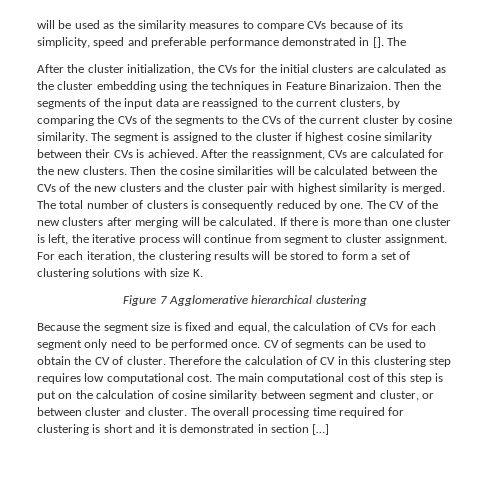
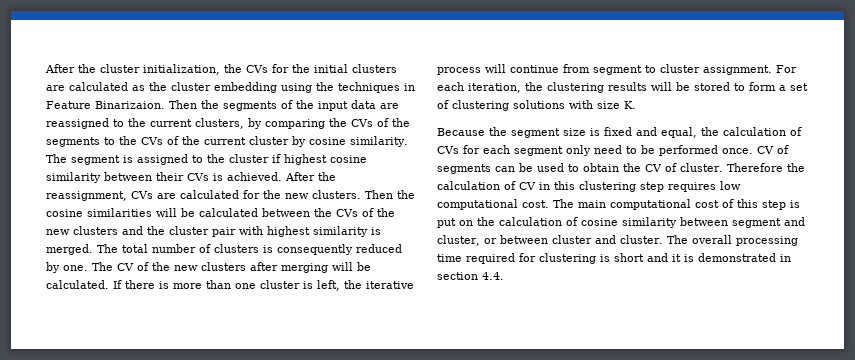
[37,20,403,31] [37,37,406,48] will be used as the similarity measures to compare CVs because of its simplicity, speed and preferable performance demonstrated in []. The // -> (45, 68) none
[123,295,367,306] // Figure 7 Agglomerative hierarchical clustering -> (636, 105) none
[312,424,330,435] […] -> [482,272,504,280] 4.4.

